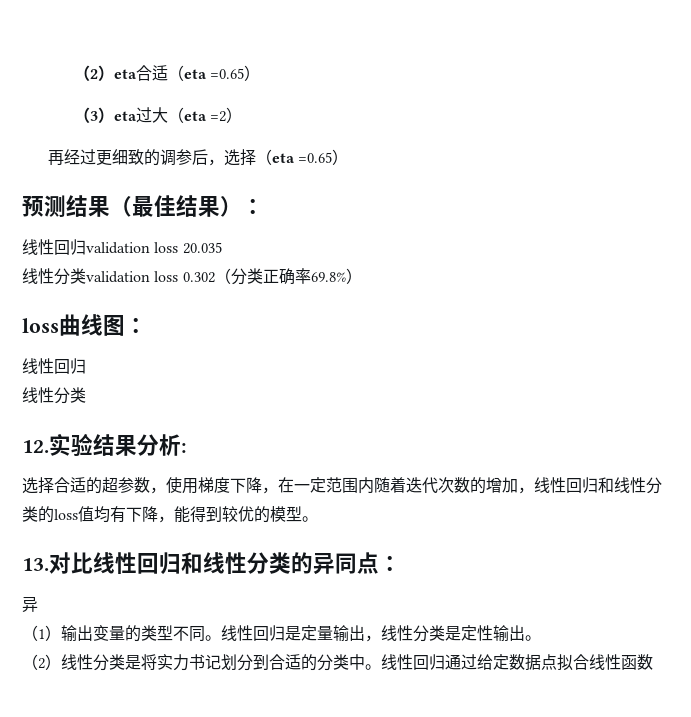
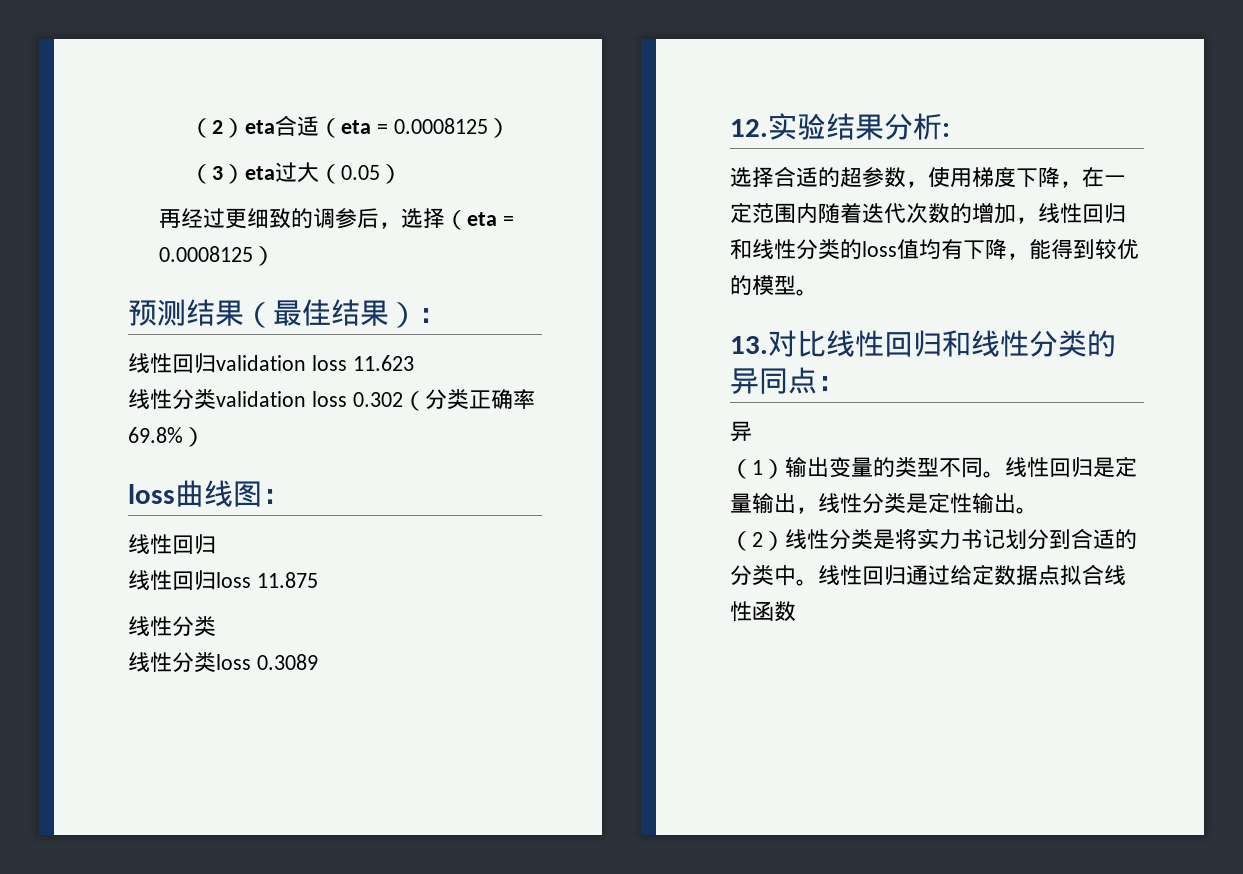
[210,68,245,79] =0.65 -> [377,118,489,134] = 0.0008125
[183,111,227,122] eta =2 -> [341,165,381,180] 0.05
[298,152,333,163] =0.65 -> [503,216,515,226] [159,246,254,262] = 0.0008125
[182,242,222,254] 20.035 -> [352,355,414,371] 11.623
[54,387,86,404] 分类 -> [172,570,318,590] [128,616,216,637] [128,652,318,673] 回归loss 11.875 // 线性分类 // 线性分类loss 0.3089

